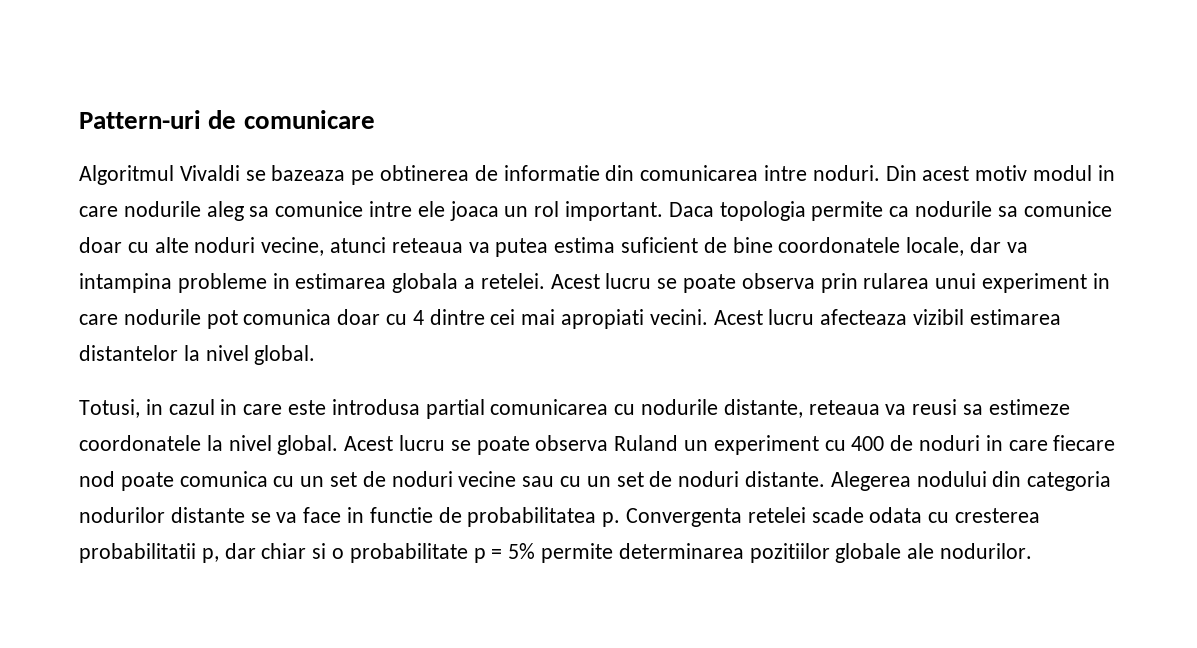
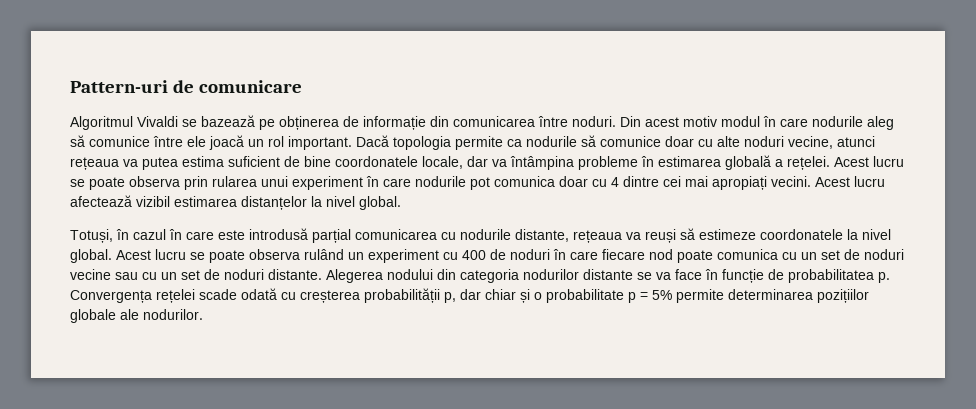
[271,165,600,185] bazeaza pe obtinerea de informatie -> [201,115,426,130] bazează pe obținerea de informație
[764,165,808,181] intre -> [538,116,568,127] între
[1097,165,1115,181] in -> [763,116,776,127] în
[249,201,499,221] sa comunice intre ele joaca -> [70,135,244,150] să comunice între ele joacă
[668,202,714,217] Daca -> [356,135,389,147] Dacă
[997,206,1018,217] sa -> [581,135,596,147] să
[391,238,463,253] reteaua -> [70,157,119,170] rețeaua
[79,273,545,293] intampina probleme in estimarea globala a retelei. -> [510,155,830,170] întâmpina probleme în estimarea globală a rețelei.
[1092,273,1110,289] in -> [366,176,379,187] în
[561,309,645,329] apropiati -> [712,176,767,190] apropiați
[820,309,908,325] afecteaza -> [70,195,132,207] afectează
[79,345,178,361] distantelor -> [241,196,307,210] distanțelor
[79,399,984,419] Totusi, in cazul in care este introdusa partial comunicarea cu nodurile distante, reteaua va reusi sa -> [70,228,695,243] Totuși, în cazul în care este introdusă parțial comunicarea cu nodurile distante, rețeaua va reuși să
[614,435,679,451] Ruland -> [304,249,344,260] rulând
[985,435,1003,451] in -> [553,249,566,260] în
[347,507,433,523] in functie -> [705,269,764,283] în funcție
[626,507,1041,527] [79,543,196,563] Convergenta retelei scade odata cu cresterea probabilitatii -> [70,288,440,303] Convergența rețelei scade odată cu creșterea probabilității
[312,543,327,559] si -> [520,289,530,303] și
[749,543,830,563] pozitiilor -> [817,289,869,303] pozițiilor

